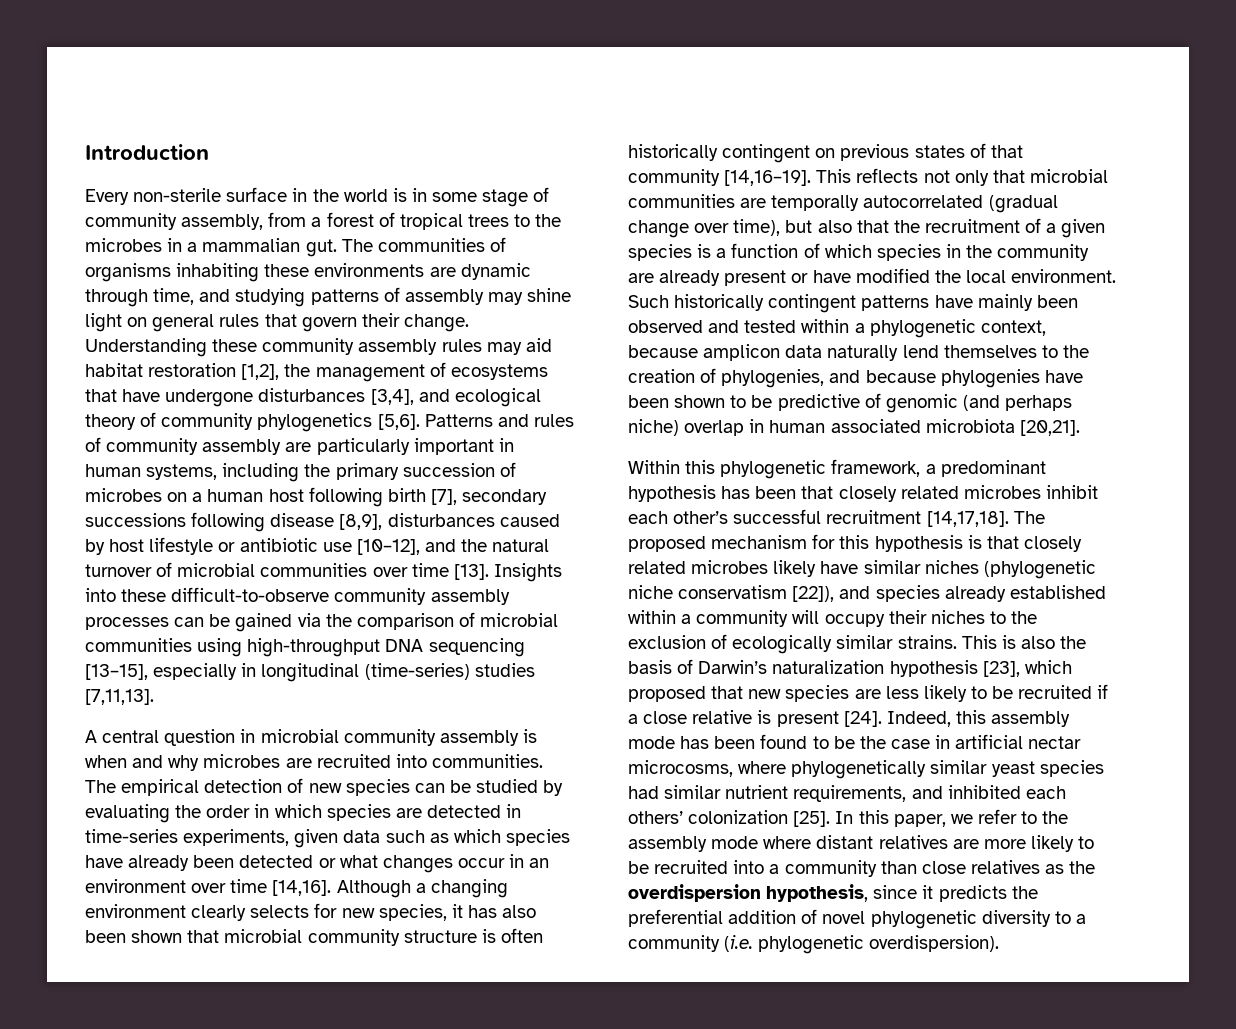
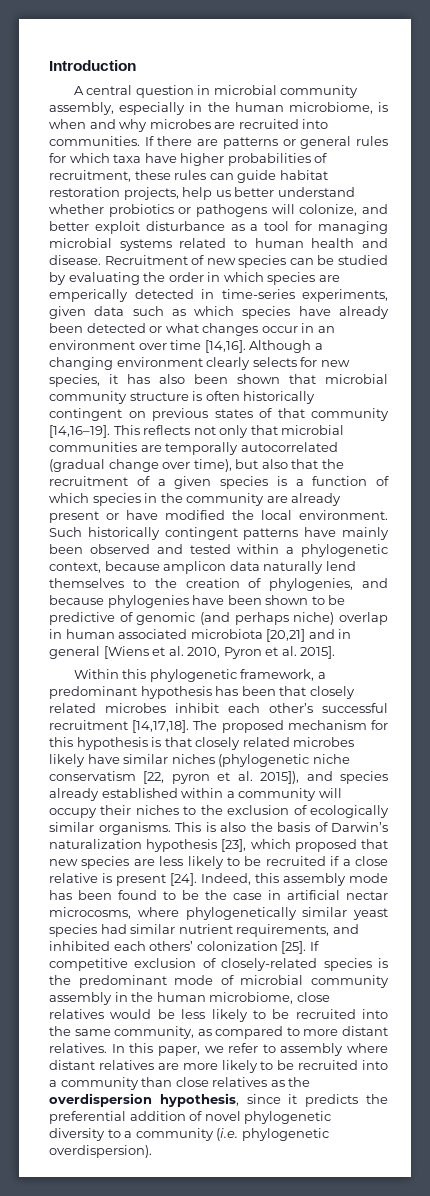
[85,187,550,207] [85,212,562,230] [85,237,506,257] [85,263,531,282] [85,287,572,307] [85,313,469,332] [85,338,552,357] [85,362,548,382] [85,388,541,407] [85,412,574,432] [85,437,514,455] [85,462,516,482] [85,487,548,507] [85,512,560,532] [85,537,550,555] [85,562,562,582] [85,587,510,605] [85,612,559,632] [85,638,525,657] [85,663,535,682] [85,689,154,705] // Every non-sterile surface in the world is in some stage of community assembly, from a forest of tropical trees to the microbes in a mammalian gut. The communities of organisms inhabiting these environments are dynamic through time, and studying patterns of assembly may shine light on general rules that govern their change. Understanding these community assembly rules may aid habitat restoration [1,2], the management of ecosystems that have undergone disturbances [3,4], and ecological theory of community phylogenetics [5,6]. Patterns and rules of community assembly are particularly important in human systems, including the primary succession of microbes on a human host following birth [7], secondary successions following disease [8,9], disturbances caused by host lifestyle or antibiotic use [10–12], and the natural turnover of microbial communities over time [13]. Insights into these difficult-to-observe community assembly processes can be gained via the comparison of microbial communities using high-throughput DNA sequencing [13–15], especially in longitudinal (time-series) studies [7,11,13]. -> (136, 65) none
[439,730,519,746] assembly -> [49,102,373,115] assembly, especially in the human microbiome,
[85,779,283,796] The empirical detection -> [144,136,389,149] [49,153,328,166] [49,170,328,183] [49,187,355,200] [49,204,388,217] [49,221,388,234] [49,238,388,251] [49,255,188,265] If there are patterns or general rules for which taxa have higher probabilities of recruitment, these rules can guide habitat restoration projects, help us better understand whether probiotics or pathogens will colonize, and better exploit disturbance as a tool for managing microbial systems related to human health and disease. Recruitment
(422, 813) none -> [49,289,128,302] emperically
[1019,420,1080,436] [20,21]. -> [266,629,352,642] [49,646,336,659] [20,21] and in general [Wiens et al. 2010, Pyron et al. 2015].
[792,586,835,602] [22]), -> [143,771,300,784] [22, pyron et al. 2015]),
[897,635,957,649] strains. -> [98,822,171,835] organisms.
(831, 819) none -> [309,941,319,951] [49,958,388,971] [49,975,389,988] [49,992,330,1005] [49,1009,388,1022] [49,1026,388,1039] [49,1043,107,1053] If competitive exclusion of closely-related species is the predominant mode of microbial community assembly in the human microbiome, close relatives would be less likely to be recruited into the same community, as compared to more distant relatives.
[1042,811,1069,824] [628,836,759,852] the assembly mode -> [280,1043,344,1056] assembly

